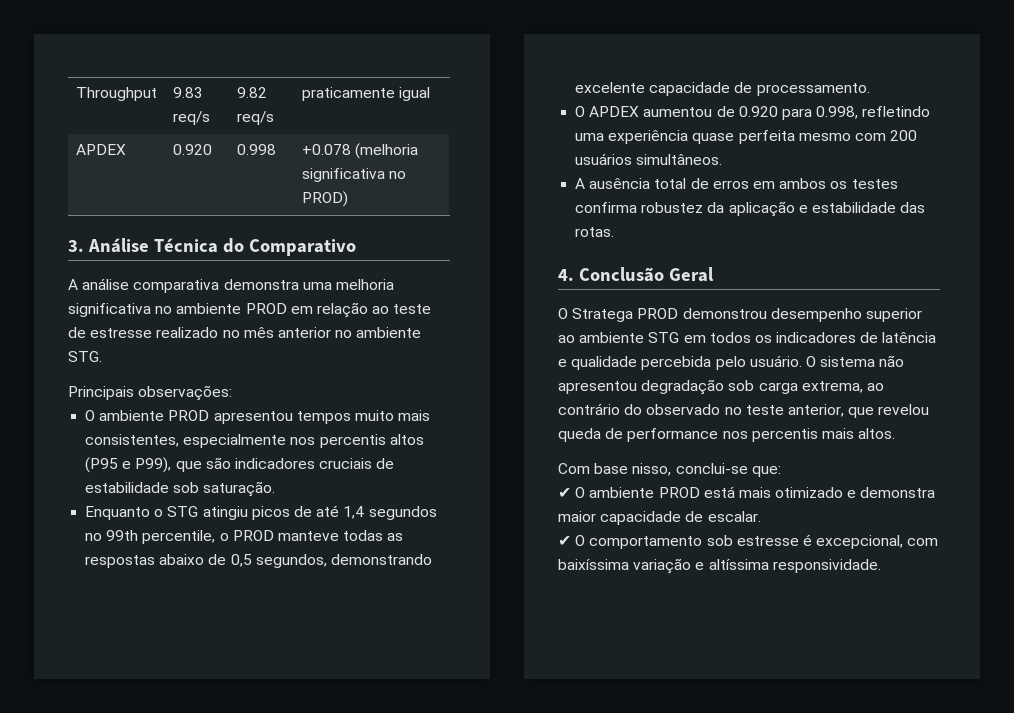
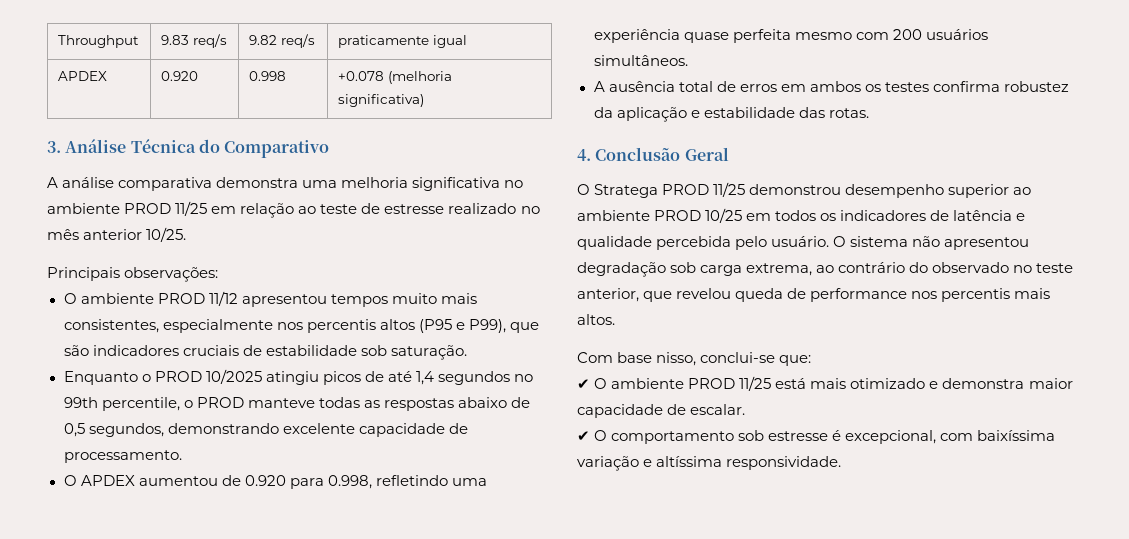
[301,168,406,182] [301,191,348,207] significativa no PROD) -> [338,94,425,107] significativa)
(287, 308) none -> [175,201,208,216] 11/25
[335,327,422,338] [68,351,102,362] no ambiente STG. -> [146,227,187,242] 10/25.
(210, 415) none -> [208,291,238,306] 11/12
[167,506,199,517] STG -> [154,369,262,384] PROD 10/2025
(679, 313) none -> [713,182,746,197] 11/25
[648,332,680,343] STG -> [654,208,743,223] PROD 10/25
(700, 492) none -> [739,376,772,391] 11/25

